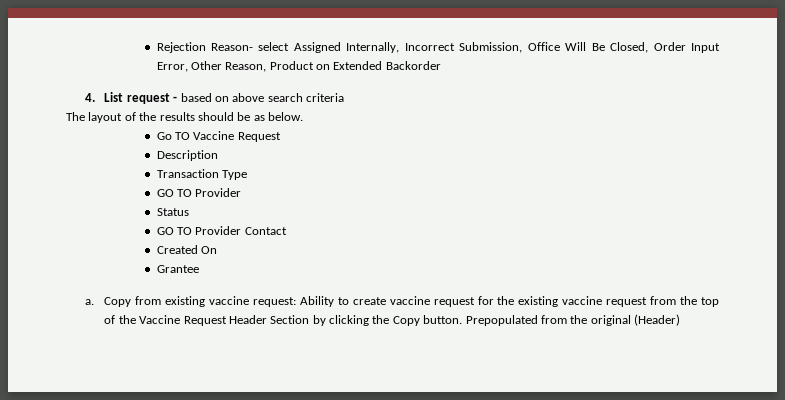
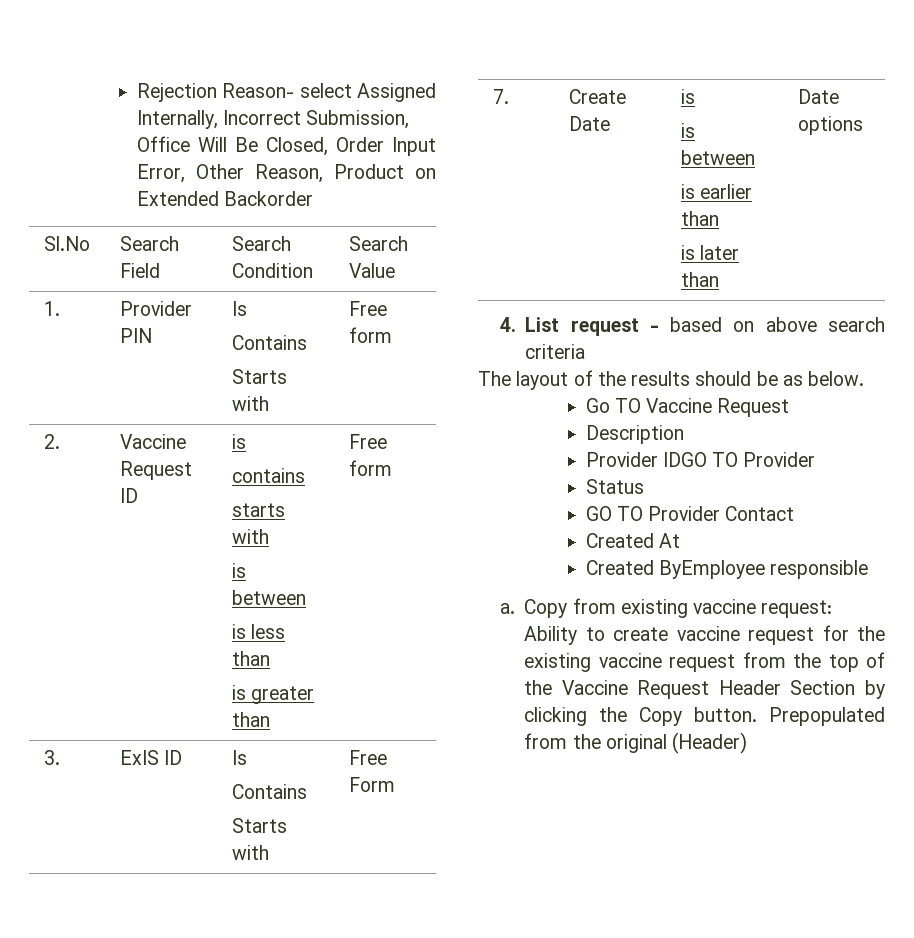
(441, 65) none -> [43,236,90,251] [119,236,179,251] [119,263,160,278] [231,236,291,251] [231,263,313,278] [348,236,408,251] [348,263,395,278] [43,301,60,316] [119,301,192,316] [119,328,152,343] [231,301,247,316] [231,335,307,350] [231,369,287,384] [231,396,269,411] [348,301,387,316] [348,327,392,343] [43,434,60,449] [119,434,186,449] [119,461,192,480] [119,488,138,503] [231,434,246,449] [231,468,305,483] [231,503,285,517] [231,529,269,544] [231,563,246,578] [231,590,306,605] [231,624,286,639] [231,651,270,666] [231,685,315,704] [231,712,270,727] [348,434,387,449] [348,460,392,476] [43,750,60,765] [119,750,183,765] [231,750,247,765] [231,784,307,799] [231,818,287,833] [231,845,269,860] [348,750,387,765] [348,777,395,792] [492,89,509,104] [568,89,626,104] [568,116,610,131] [680,89,695,104] [680,123,695,138] [680,150,755,165] [680,184,753,199] [680,211,719,226] [680,245,740,260] [680,272,719,287] [797,89,839,104] [797,116,863,135] // Sl.No | Search Field | Search Condition | Search Value // 1. | Provider PIN | Is // Contains // Starts with | Free form // 2. | Vaccine Request ID | is // contains // starts with // is between // is less than // is greater than | Free form // 3. | ExIS ID | Is // Contains // Starts with | Free Form // 7. | Create Date | is // is between // is earlier than // is later than | Date options
[156,169,247,180] [156,189,174,197] Transaction Type // GO -> [585,452,707,467] Provider IDGO
[200,246,217,254] [156,265,199,273] On // Grantee -> [658,533,680,548] [585,560,869,579] At // Created ByEmployee responsible

